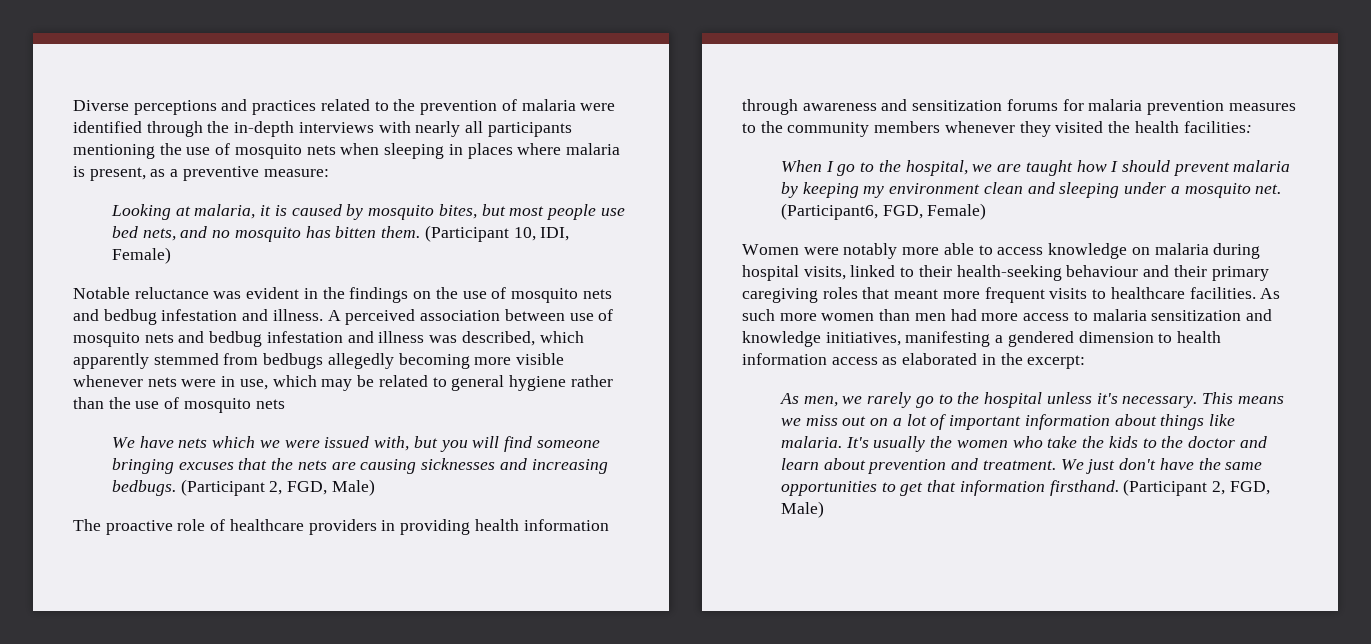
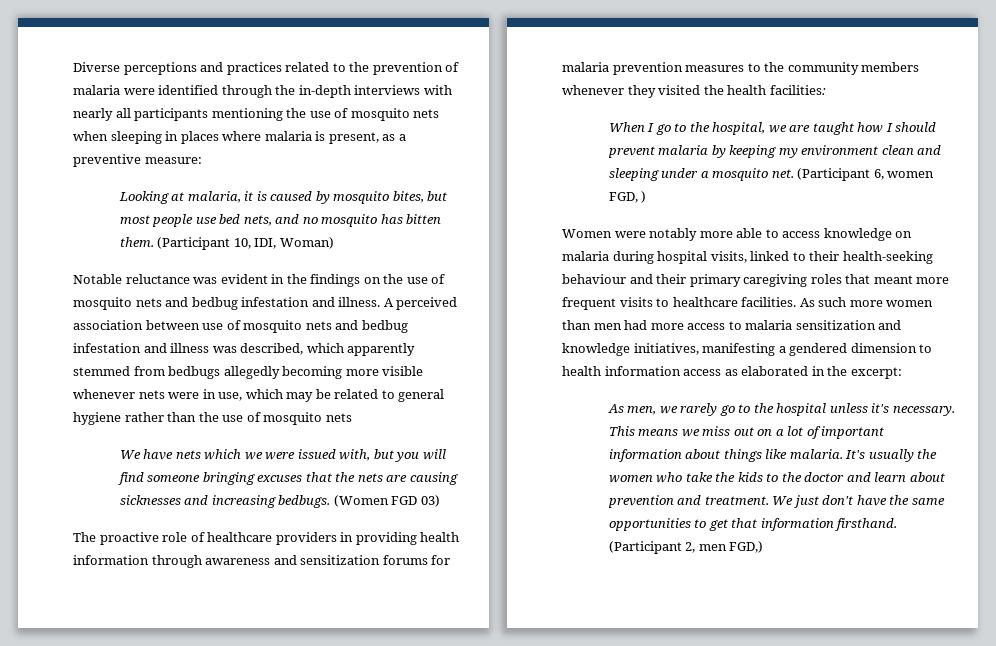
[112,247,172,264] Female) -> [279,237,334,249] Woman)
[180,479,375,496] (Participant 2, FGD, Male) -> [333,495,440,507] (Women FGD 03)
[781,203,987,220] (Participant6, FGD, Female) -> [797,168,935,181] [608,191,647,203] (Participant 6, women FGD, )
[1229,481,1270,495] [781,501,825,518] FGD, Male) -> [698,541,764,553] men FGD,)

